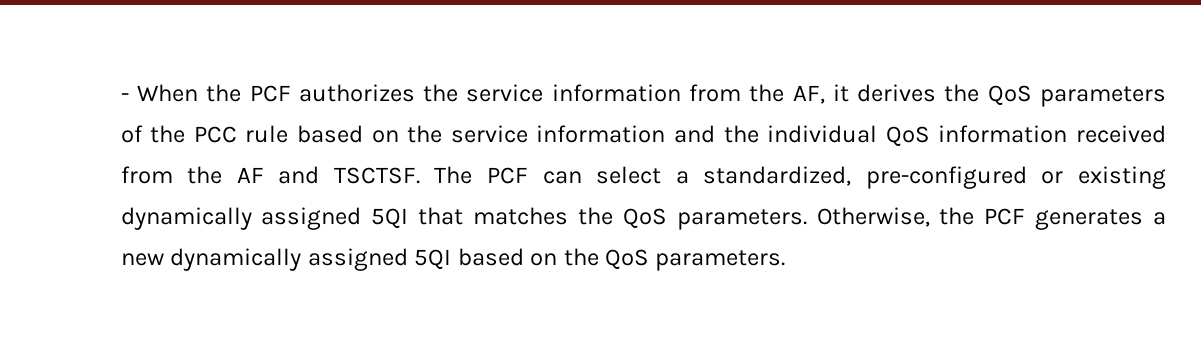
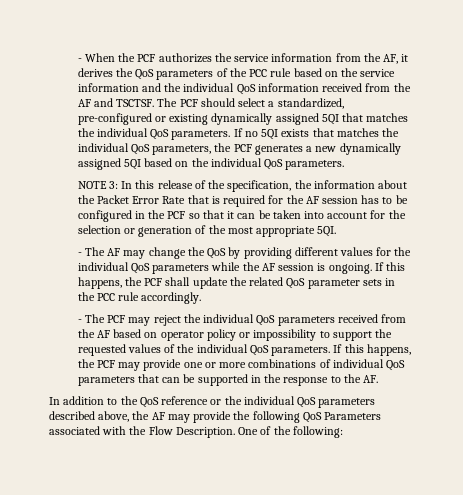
[542,171,582,184] can -> [200,98,235,107] should
[622,207,930,230] QoS parameters. Otherwise, -> [96,128,399,140] [77,143,212,155] individual QoS parameters. If no 5QI exists that matches the individual QoS parameters,
[604,249,786,271] QoS parameters. -> [210,158,345,170] [77,180,407,192] [77,195,408,207] [77,210,406,222] [77,225,337,237] [77,247,412,259] [77,262,405,274] [77,277,395,289] [77,292,202,304] [77,314,406,326] [77,329,392,341] [77,344,411,356] [77,359,405,371] [77,374,378,386] [49,396,376,408] [49,411,382,423] [49,426,343,438] individual QoS parameters. // NOTE 3: In this release of the specification, the information about the Packet Error Rate that is required for the AF session has to be configured in the PCF so that it can be taken into account for the selection or generation of the most appropriate 5QI. // - The AF may change the QoS by providing different values for the individual QoS parameters while the AF session is ongoing. If this happens, the PCF shall update the related QoS parameter sets in the PCC rule accordingly. // - The PCF may reject the individual QoS parameters received from the AF based on operator policy or impossibility to support the requested values of the individual QoS parameters. If this happens, the PCF may provide one or more combinations of individual QoS parameters that can be supported in the response to the AF. // In addition to the QoS reference or the individual QoS parameters described above, the AF may provide the following QoS Parameters associated with the Flow Description. One of the following:

